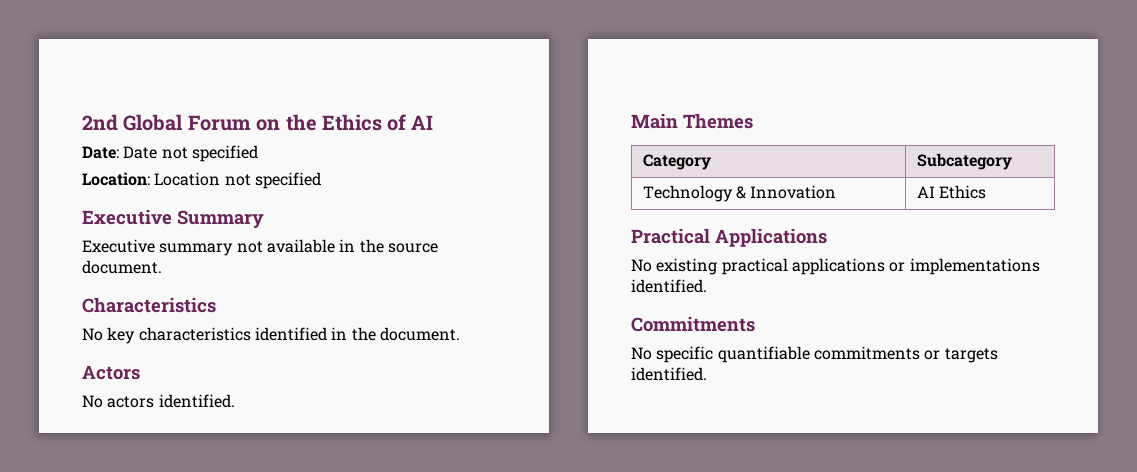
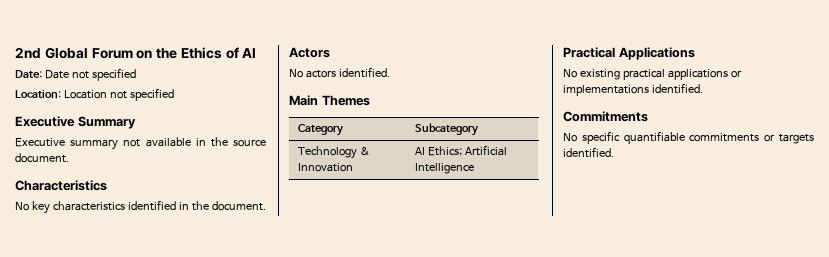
[938,185,986,199] Ethics -> [427,145,507,156] [414,163,474,174] Ethics; Artificial Intelligence

